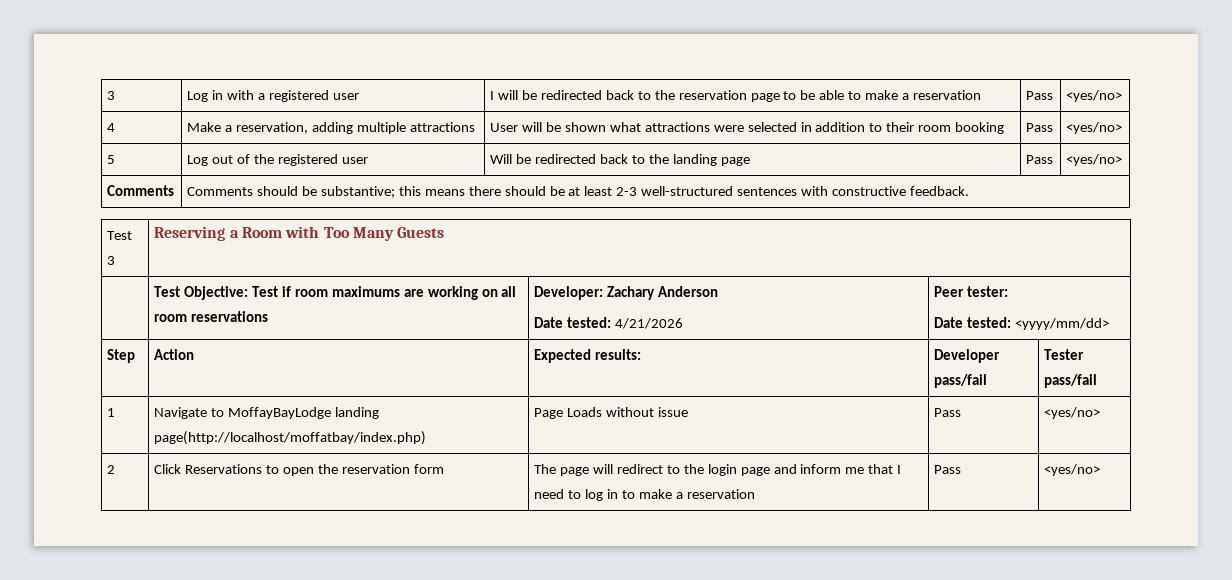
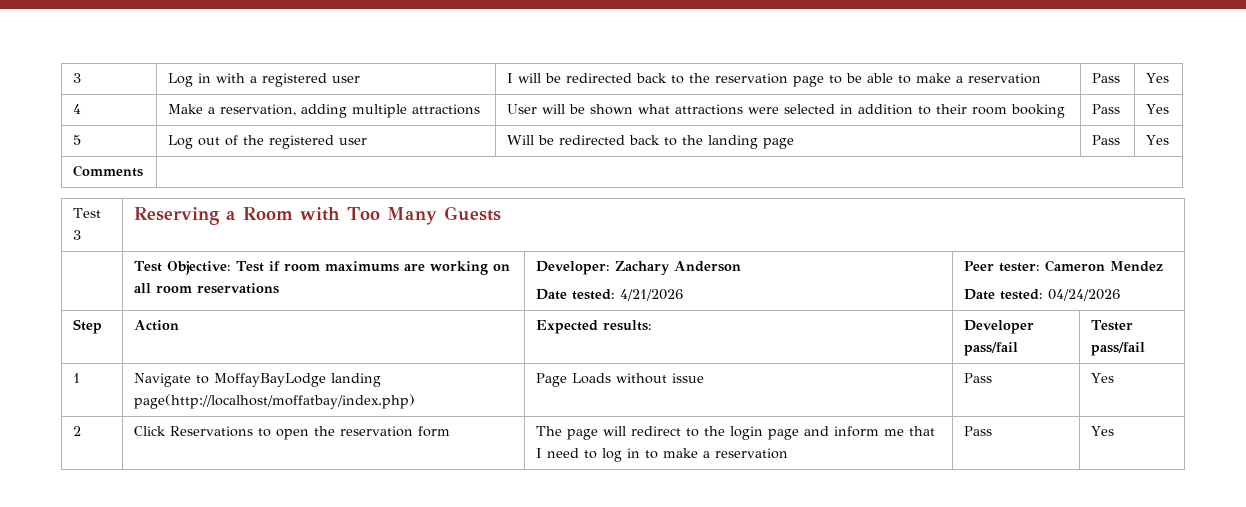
[1066,90,1123,102] <yes/no> -> [1146,73,1170,83] Yes
[1066,122,1123,134] <yes/no> -> [1146,104,1170,114] Yes
[1066,154,1123,166] <yes/no> -> [1146,135,1170,145] Yes
[187,186,969,198] Comments should be substantive; this means there should be at least 2-3 well-structured sentences with constructive feedback. -> (144, 171) none
[934,317,1110,330] // Date tested: <yyyy/mm/dd> -> [1045,260,1164,272] [964,289,1121,301] Cameron Mendez // Date tested: 04/24/2026
[1044,407,1101,419] <yes/no> -> [1091,373,1115,383] Yes
[1044,464,1101,476] <yes/no> -> [1091,426,1115,436] Yes

